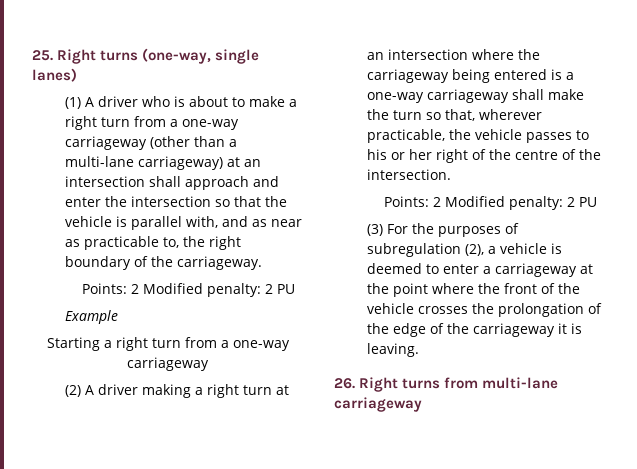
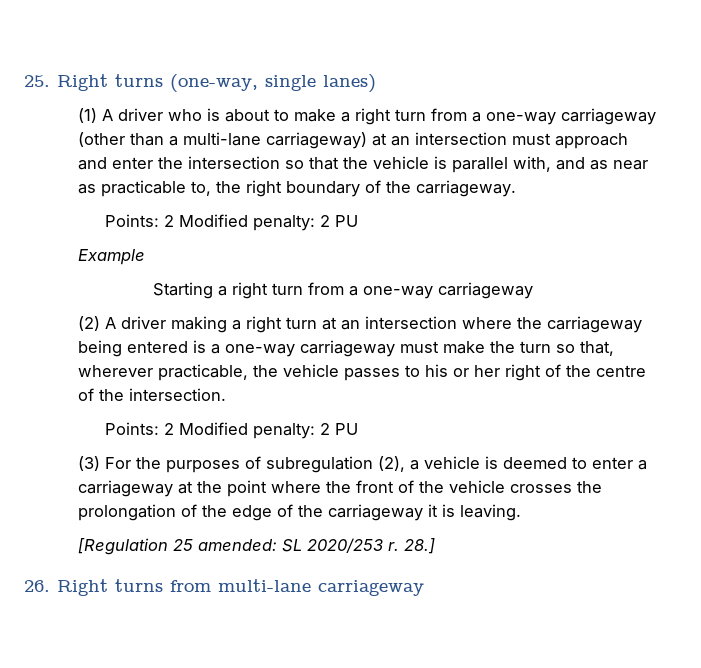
[149,176,182,187] shall -> [511,133,551,145] must
[512,89,545,100] shall -> [399,341,439,353] must
(420, 350) none -> [77,538,435,555] // [Regulation 25 amended: SL 2020/253 r. 28.]

